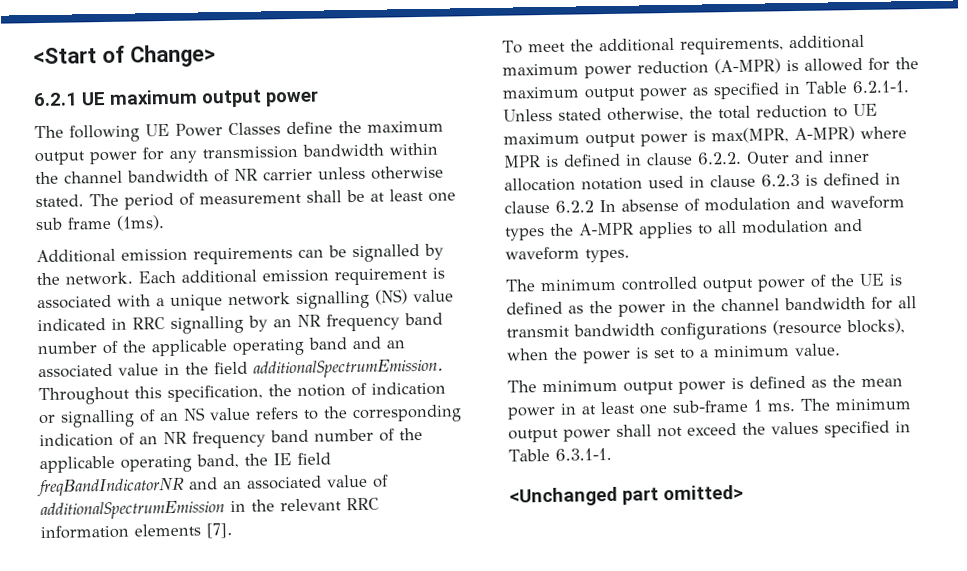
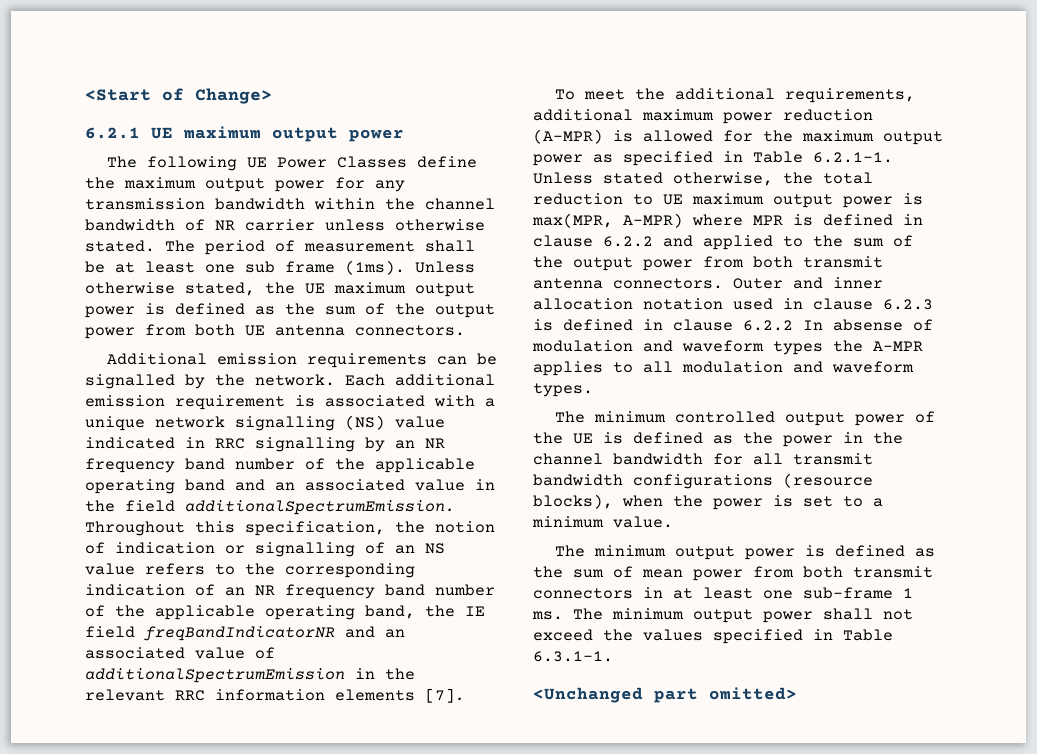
(165, 223) none -> [415,261,475,273] [85,282,475,297] [85,303,495,318] [85,324,465,339] Unless otherwise stated, the UE maximum output power is defined as the sum of the output power from both UE antenna connectors.
[697,151,742,165] 6.2.2. -> [603,235,913,250] [533,256,883,271] [533,278,723,289] 6.2.2 and applied to the sum of the output power from both transmit antenna connectors.
[861,378,903,388] [507,406,556,420] mean power -> [573,566,933,581] [533,588,633,599] sum of mean power from both transmit connectors

